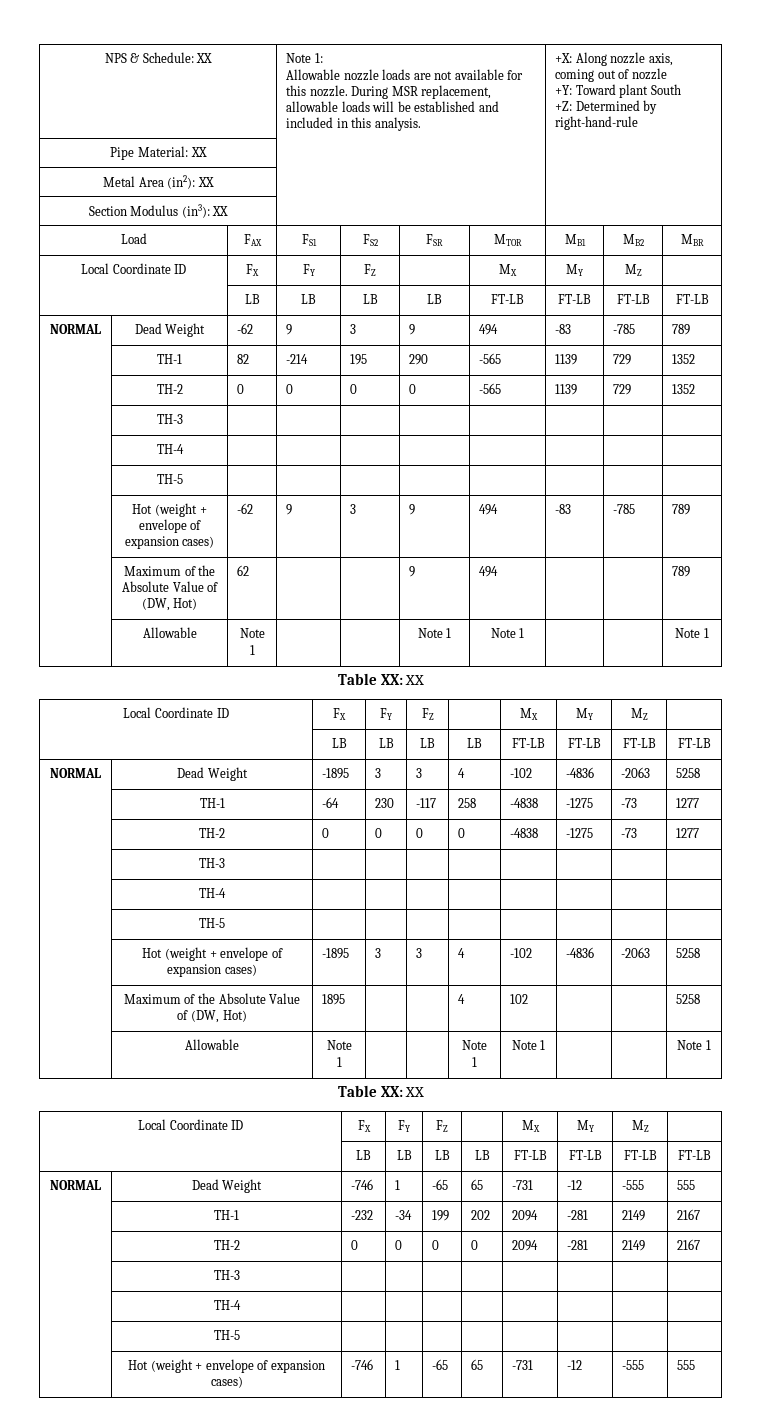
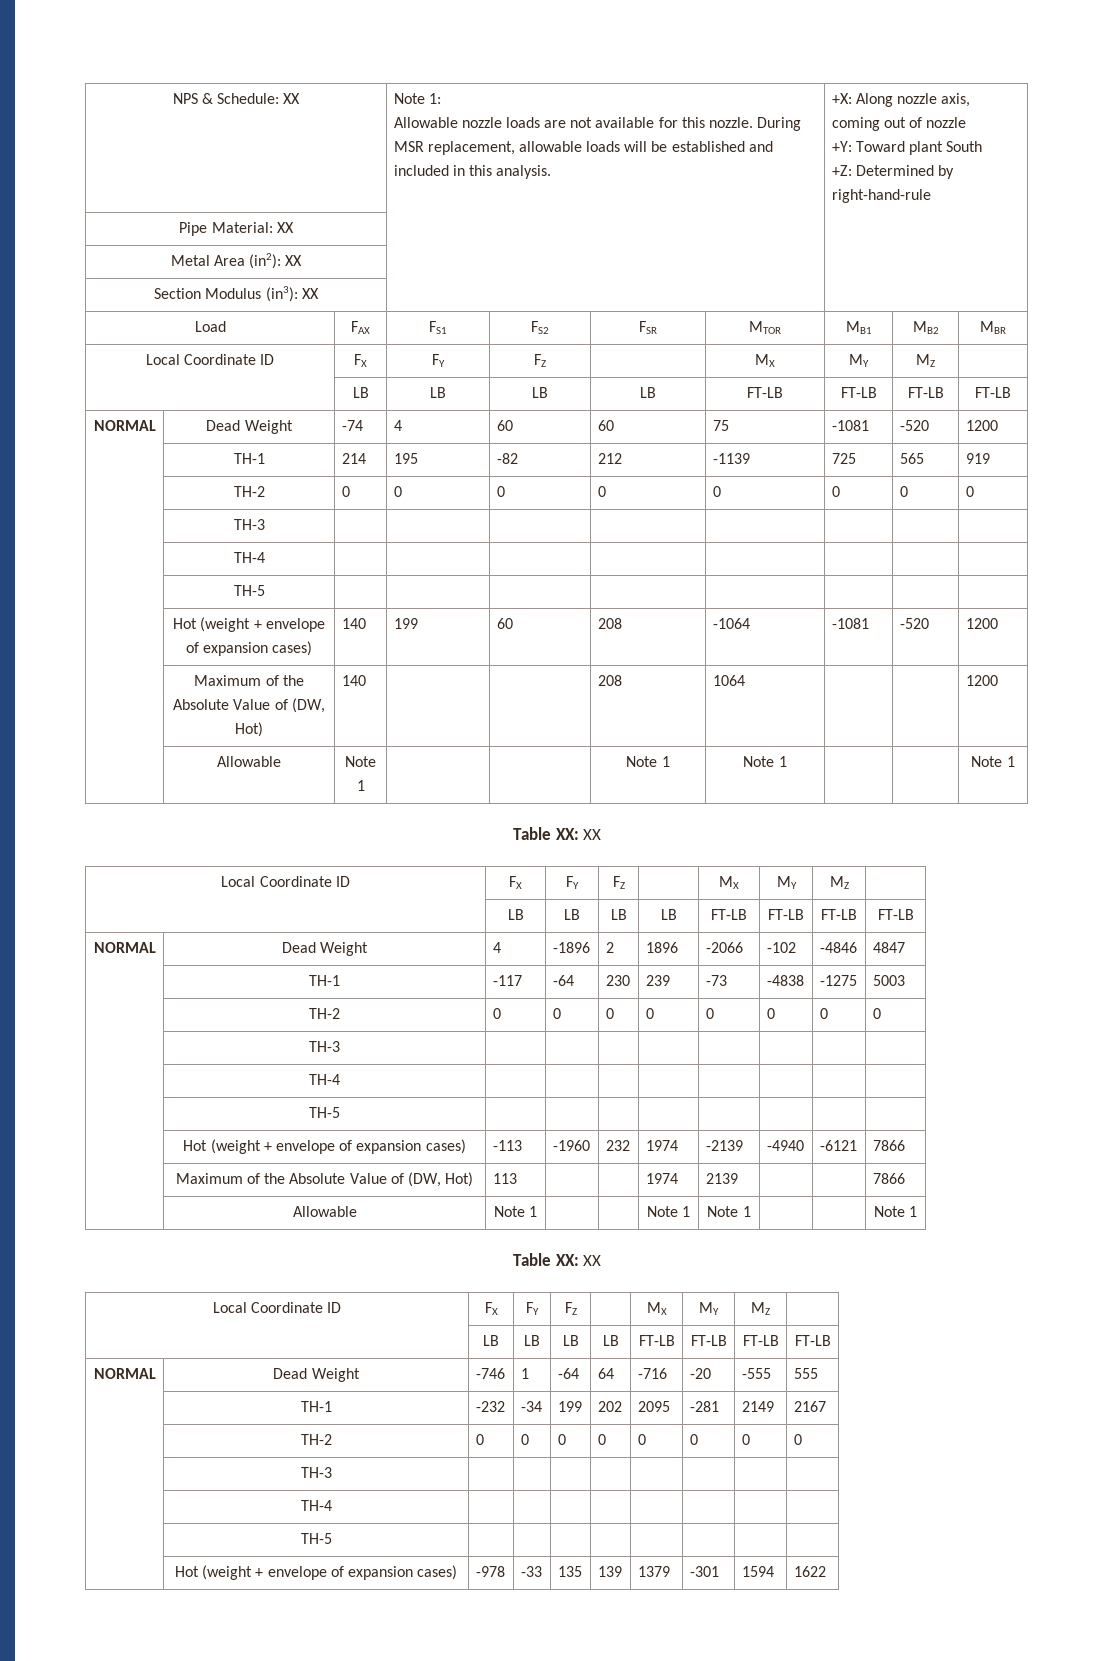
[237,323,254,334] [286,324,293,335] [350,324,357,334] [409,324,416,335] [479,324,499,335] [555,324,572,334] [613,324,636,334] [672,324,691,335] [157,354,182,364] [237,354,250,364] [286,354,309,364] -62 | 9 | 3 | 9 | 494 | -83 | -785 | 789 // | TH-1 | 82 | -214 -> [341,420,363,431] [393,420,402,431] [496,420,513,431] [597,420,614,431] [712,420,729,431] [831,420,869,431] [899,420,929,431] [965,420,998,431] [233,453,265,464] [341,453,366,464] -74 | 4 | 60 | 60 | 75 | -1081 | -520 | 1200 // | TH-1 | 214
[409,354,429,365] [479,353,502,364] [555,354,578,365] [613,354,632,365] [672,354,696,364] [156,384,183,394] [237,384,245,394] [286,384,294,394] [350,384,358,394] [409,384,417,394] [479,383,502,394] [555,384,578,395] [613,384,632,395] [672,384,696,394] 290 | -565 | 1139 | 729 | 1352 // | TH-2 | 0 | 0 | 0 | 0 | -565 | 1139 | 729 | 1352 -> [496,453,518,464] [597,453,622,464] [712,453,750,464] [831,453,856,464] [899,453,924,464] [965,453,990,464] [233,486,265,497] [341,486,350,497] [393,486,402,497] [496,486,505,497] [597,486,606,497] [712,486,721,497] [831,486,840,497] [899,486,908,497] [965,486,974,497] -82 | 212 | -1139 | 725 | 565 | 919 // | TH-2 | 0 | 0 | 0 | 0 | 0 | 0 | 0 | 0
[237,503,254,514] [286,504,293,515] [350,504,357,514] [409,504,416,515] [479,504,499,515] [555,504,572,514] [613,504,636,514] [672,504,691,515] [123,565,216,576] [121,581,219,592] [141,598,198,611] [237,565,250,576] [409,566,416,577] [479,566,499,577] [672,566,691,577] -62 | 9 | 3 | 9 | 494 | -83 | -785 | 789 // | Maximum of the Absolute Value of (DW, Hot) | 62 | | | 9 | 494 | | | 789 -> [341,618,366,629] [393,618,418,629] [496,618,513,629] [597,618,622,629] [712,618,750,629] [831,618,869,629] [899,618,929,629] [965,618,998,629] [194,675,304,686] [173,698,325,713] [235,722,263,737] [341,675,366,686] [597,675,622,686] [712,675,745,686] [965,675,998,686] 140 | 199 | 60 | 208 | -1064 | -1081 | -520 | 1200 // | Maximum of the Absolute Value of (DW, Hot) | 140 | | | 208 | 1064 | | | 1200
[322,768,350,779] [375,768,382,778] [416,768,423,778] [458,768,466,778] [510,768,533,778] [566,767,595,778] [621,767,651,778] [676,768,701,778] [199,798,225,808] -1895 | 3 | 3 | 4 | -102 | -4836 | -2063 | 5258 // | TH-1 -> [492,942,501,953] [552,942,590,953] [605,942,614,953] [645,942,678,953] [705,942,743,953] [766,942,796,953] [819,942,857,953] [872,942,905,953] [309,975,340,986] [492,975,522,986] 4 | -1896 | 2 | 1896 | -2066 | -102 | -4846 | 4847 // | TH-1 | -117
[416,798,437,808] [458,798,477,808] [510,798,539,808] [566,798,594,808] [621,798,638,808] [676,798,700,808] [199,828,226,838] [322,828,330,838] [375,828,383,838] [416,828,424,838] [458,828,466,838] [510,828,539,838] [566,828,594,838] [621,828,638,838] [676,828,700,838] -117 | 258 | -4838 | -1275 | -73 | 1277 // | TH-2 | 0 | 0 | 0 | 0 | -4838 | -1275 | -73 | 1277 -> [645,975,670,986] [705,975,727,986] [766,975,804,986] [819,975,857,986] [872,975,905,986] [309,1008,340,1019] [492,1008,501,1019] [552,1008,561,1019] [605,1008,614,1019] [645,1008,654,1019] [705,1008,714,1019] [766,1008,775,1019] [819,1008,828,1019] [872,1008,881,1019] 239 | -73 | -4838 | -1275 | 5003 // | TH-2 | 0 | 0 | 0 | 0 | 0 | 0 | 0 | 0
[322,948,350,959] [375,948,382,958] [416,948,423,958] [458,948,466,958] [510,948,533,958] [566,947,595,958] [621,947,651,958] [676,948,701,958] [123,993,301,1004] [177,1010,247,1023] [322,994,346,1005] [458,994,466,1004] [510,994,529,1004] [676,994,701,1004] -1895 | 3 | 3 | 4 | -102 | -4836 | -2063 | 5258 // | Maximum of the Absolute Value of (DW, Hot) | 1895 | | | 4 | 102 | | | 5258 -> [492,1140,522,1151] [552,1140,590,1151] [605,1140,630,1151] [645,1140,678,1151] [705,1140,743,1151] [766,1140,804,1151] [819,1140,857,1151] [872,1140,905,1151] [175,1172,474,1187] [492,1173,517,1184] [645,1173,678,1184] [705,1173,738,1184] [872,1173,905,1184] -113 | -1960 | 232 | 1974 | -2139 | -4940 | -6121 | 7866 // | Maximum of the Absolute Value of (DW, Hot) | 113 | | | 1974 | 2139 | | | 7866
[432,1179,449,1190] [471,1179,484,1190] [512,1180,534,1190] [567,1180,583,1190] -65 | 65 | -731 | -12 -> [557,1368,579,1379] [597,1368,614,1379] [637,1368,667,1379] [689,1368,711,1379] -64 | 64 | -716 | -20
[512,1210,539,1221] 2094 -> [637,1401,670,1412] 2095
[512,1240,539,1251] [567,1240,589,1250] [622,1240,646,1251] [677,1239,701,1250] 2094 | -281 | 2149 | 2167 -> [637,1434,646,1445] [689,1434,698,1445] [741,1434,750,1445] [793,1434,802,1445] 0 | 0 | 0 | 0
[351,1359,374,1370] [395,1360,401,1370] [432,1359,449,1370] [471,1359,484,1370] [512,1360,534,1370] [567,1360,583,1370] [622,1360,645,1370] [677,1360,696,1370] -746 | 1 | -65 | 65 | -731 | -12 | -555 | 555 -> [475,1566,505,1577] [520,1566,542,1577] [557,1566,582,1577] [597,1566,622,1577] [637,1566,670,1577] [689,1566,719,1577] [741,1566,774,1577] [793,1566,826,1577] -978 | -33 | 135 | 139 | 1379 | -301 | 1594 | 1622

